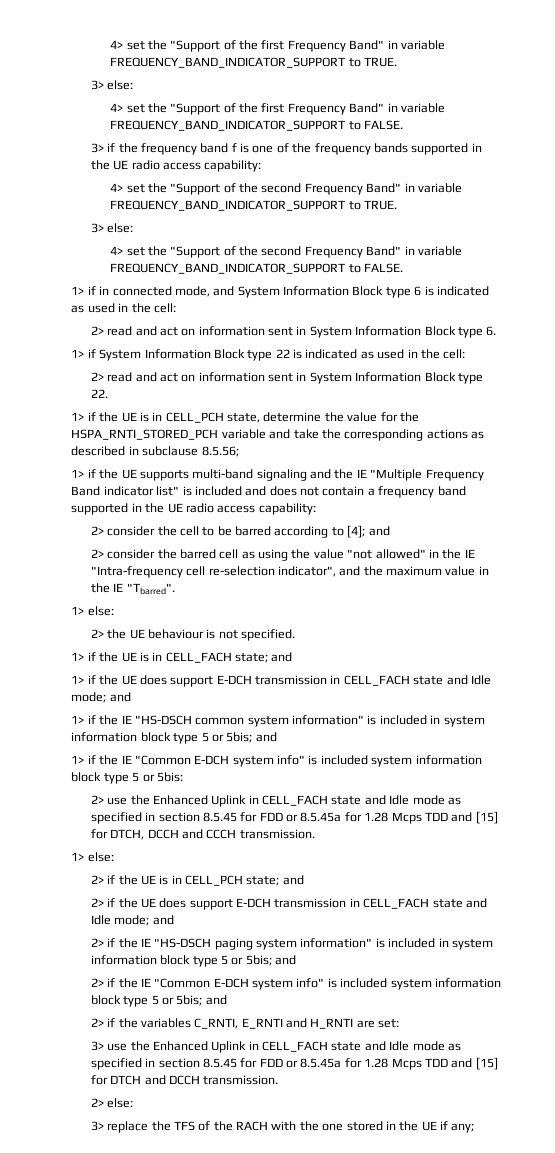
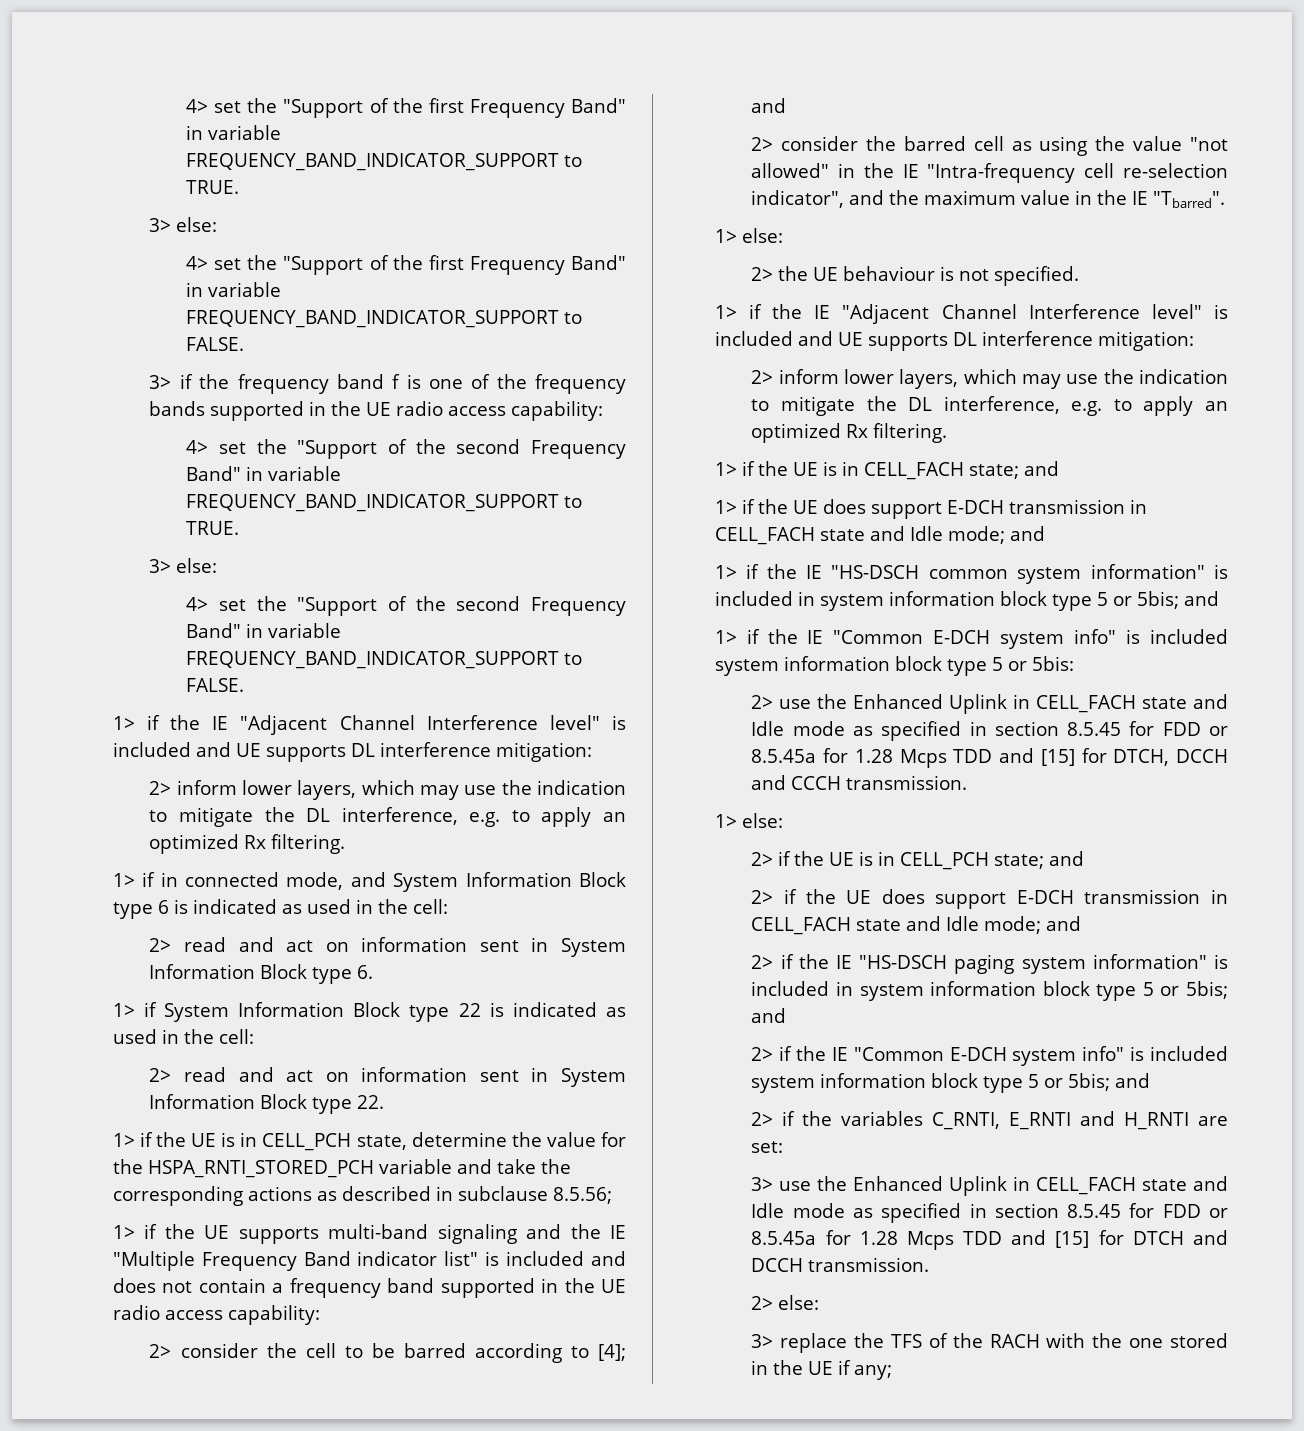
(403, 268) none -> [112,715,626,735] [112,742,592,762] [149,780,627,800] [149,807,627,827] [149,834,346,854] // 1> if the IE "Adjacent Channel Interference level" is included and UE supports DL interference mitigation: // 2> inform lower layers, which may use the indication to mitigate the DL interference, e.g. to apply an optimized Rx filtering.
(296, 635) none -> [714,304,1228,324] [714,331,1194,351] [751,369,1228,389] [751,396,1228,416] [751,423,948,443] // 1> if the IE "Adjacent Channel Interference level" is included and UE supports DL interference mitigation: // 2> inform lower layers, which may use the indication to mitigate the DL interference, e.g. to apply an optimized Rx filtering.

